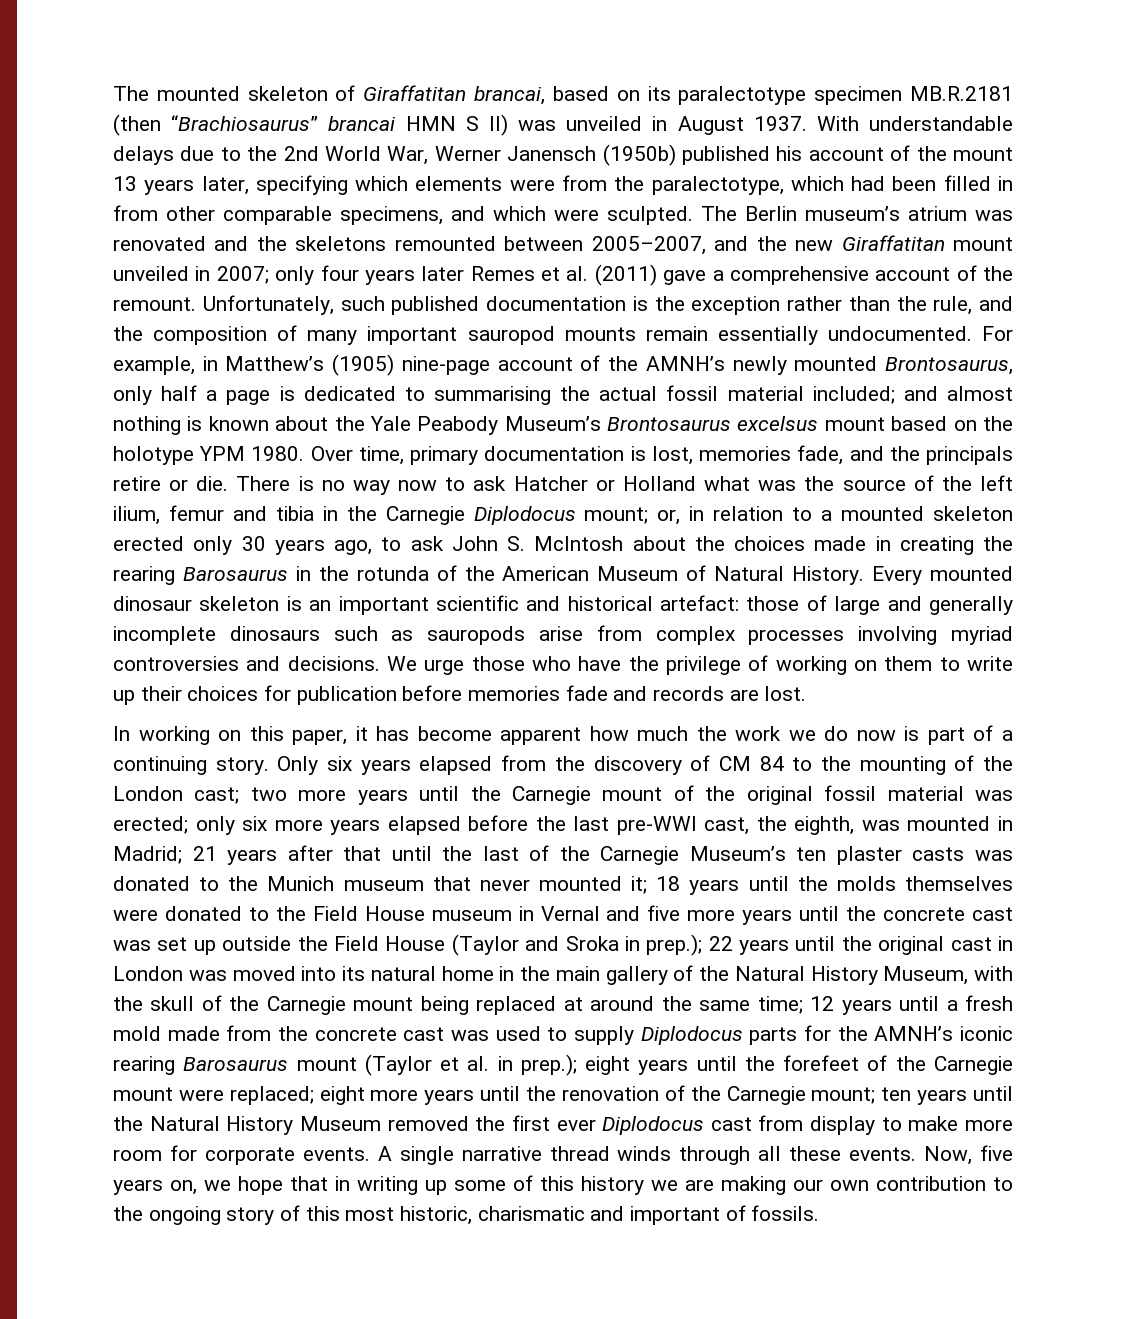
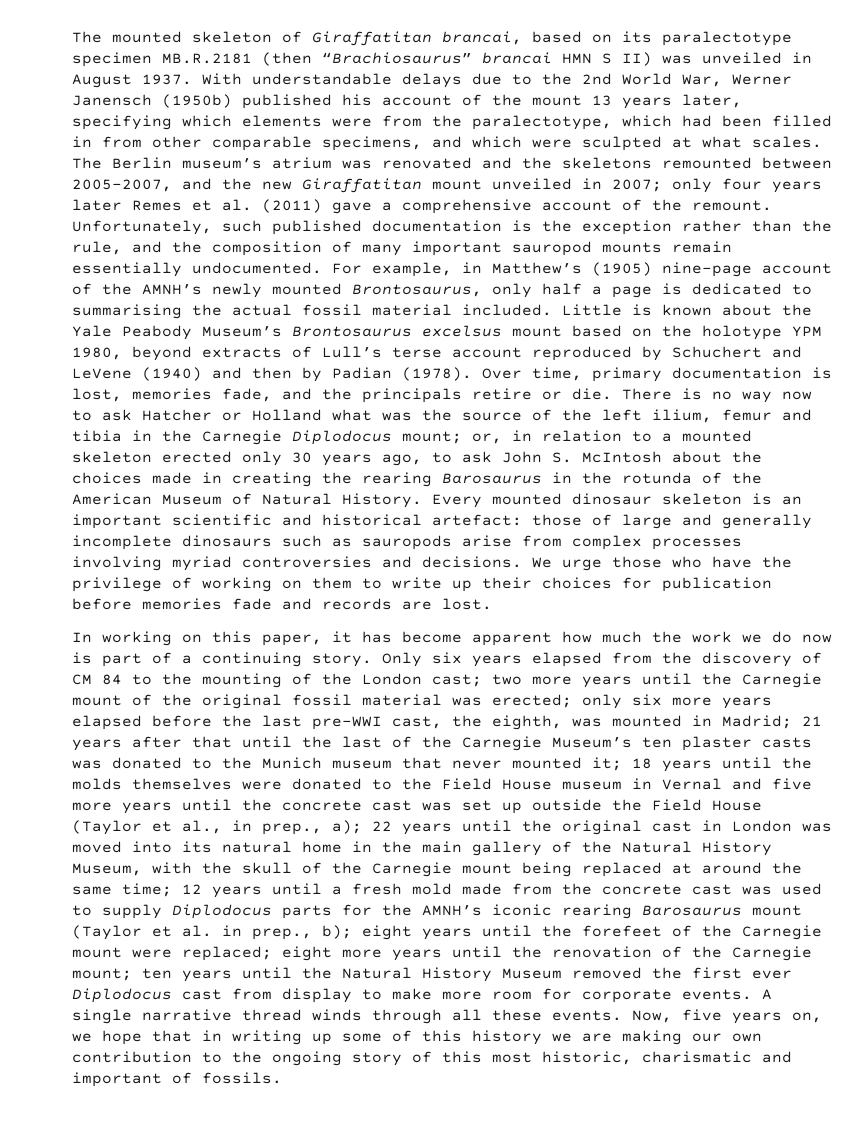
[607,206,693,225] sculpted. -> [582,136,822,151] sculpted at what scales.
[812,386,1013,404] [113,416,181,435] included; and almost nothing -> [462,304,622,316] included. Little
[251,446,305,461] 1980. -> [72,346,802,361] [72,367,472,382] 1980, beyond extracts of Lull’s terse account reproduced by Schuchert and LeVene (1940) and then by Padian (1978).
[525,934,703,956] and Sroka in prep.); -> [152,820,362,835] et al., in prep., a);
[520,1054,577,1076] prep.); -> [252,925,352,940] prep., b);

